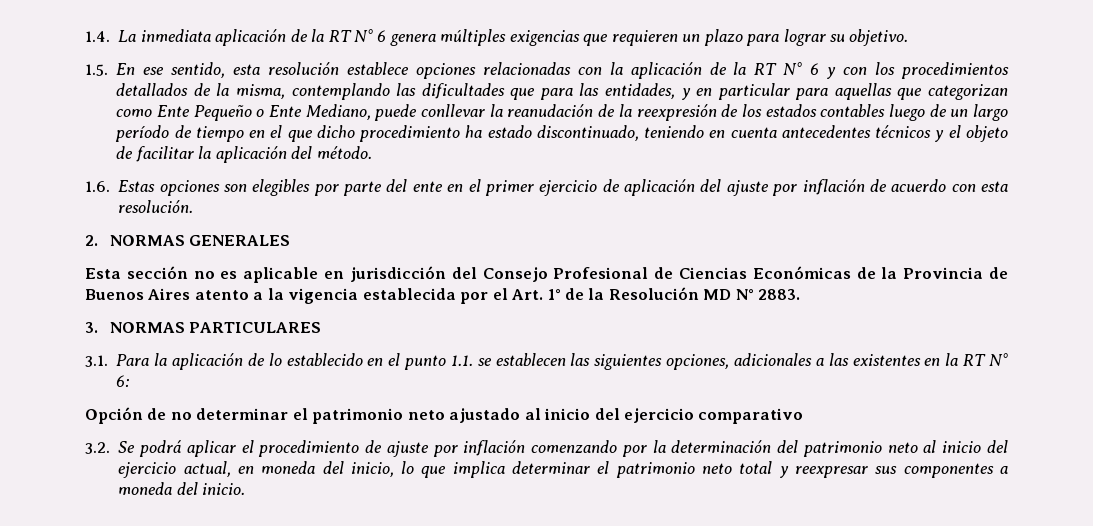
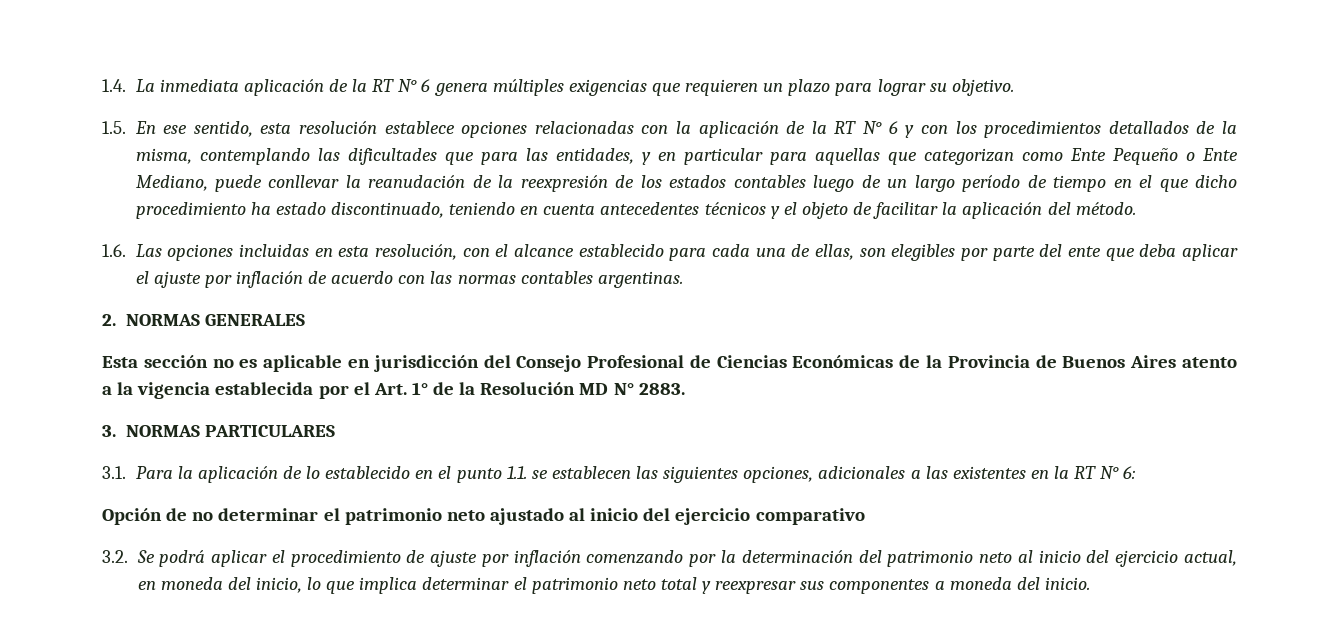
[118,180,220,196] Estas opciones -> [135,244,854,261] Las opciones incluidas en esta resolución, con el alcance establecido para cada una de ellas,
[447,179,722,196] en el primer ejercicio de aplicación del -> [1105,244,1238,261] [135,271,149,284] que deba aplicar el
[981,181,1008,192] [118,200,194,213] esta resolución. -> [430,271,683,288] las normas contables argentinas.

